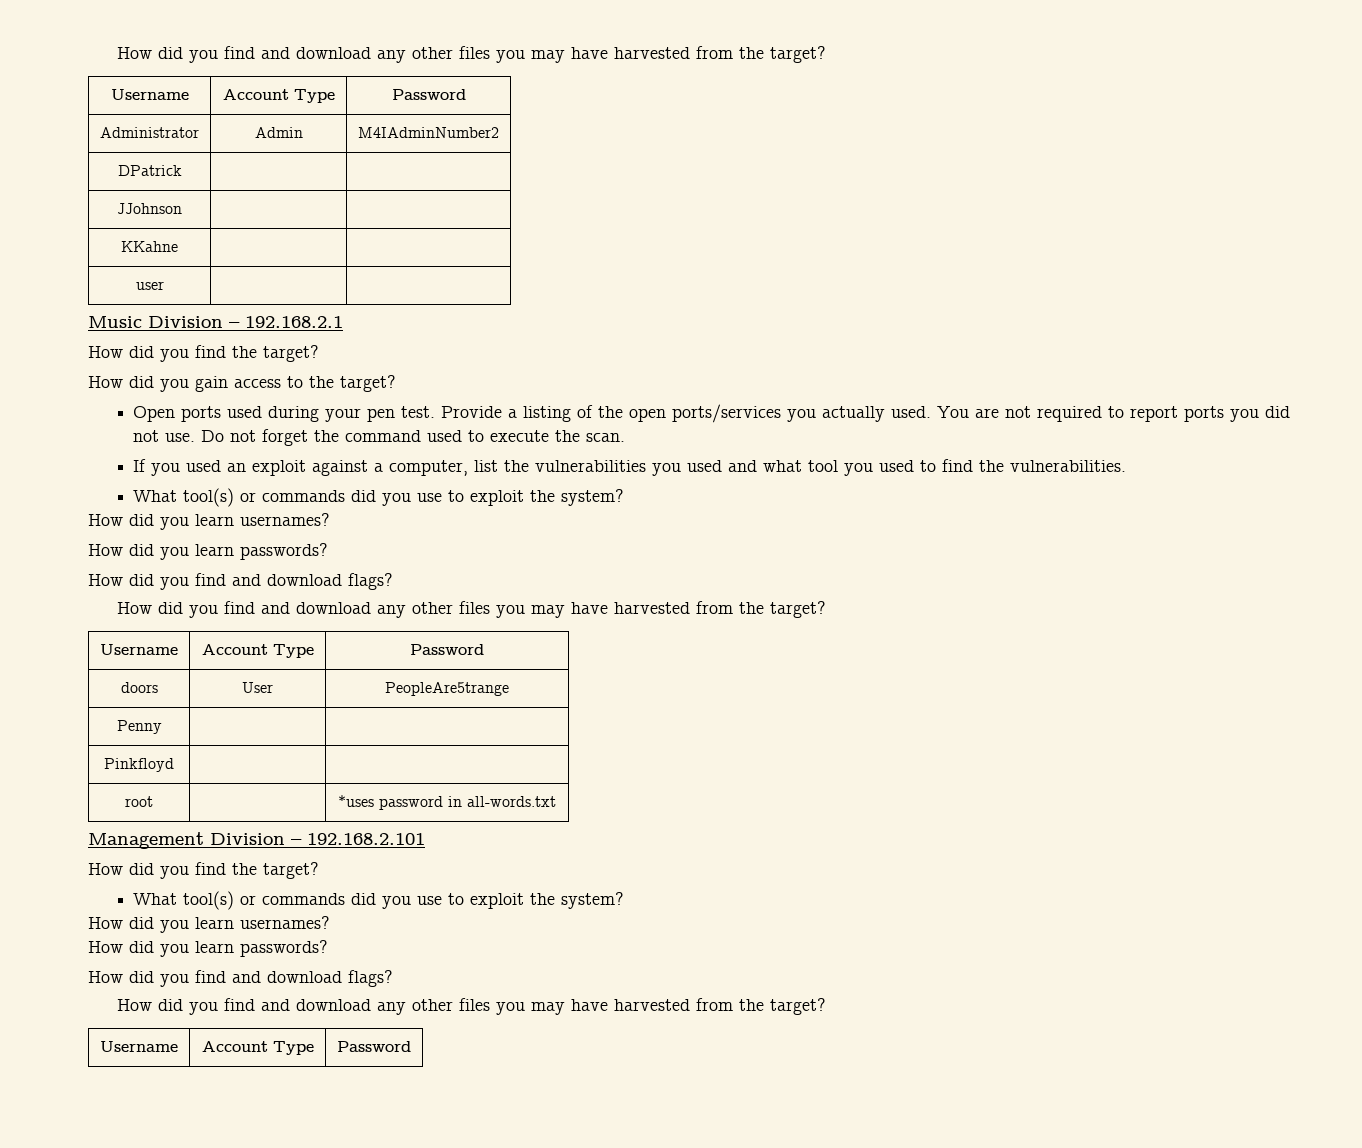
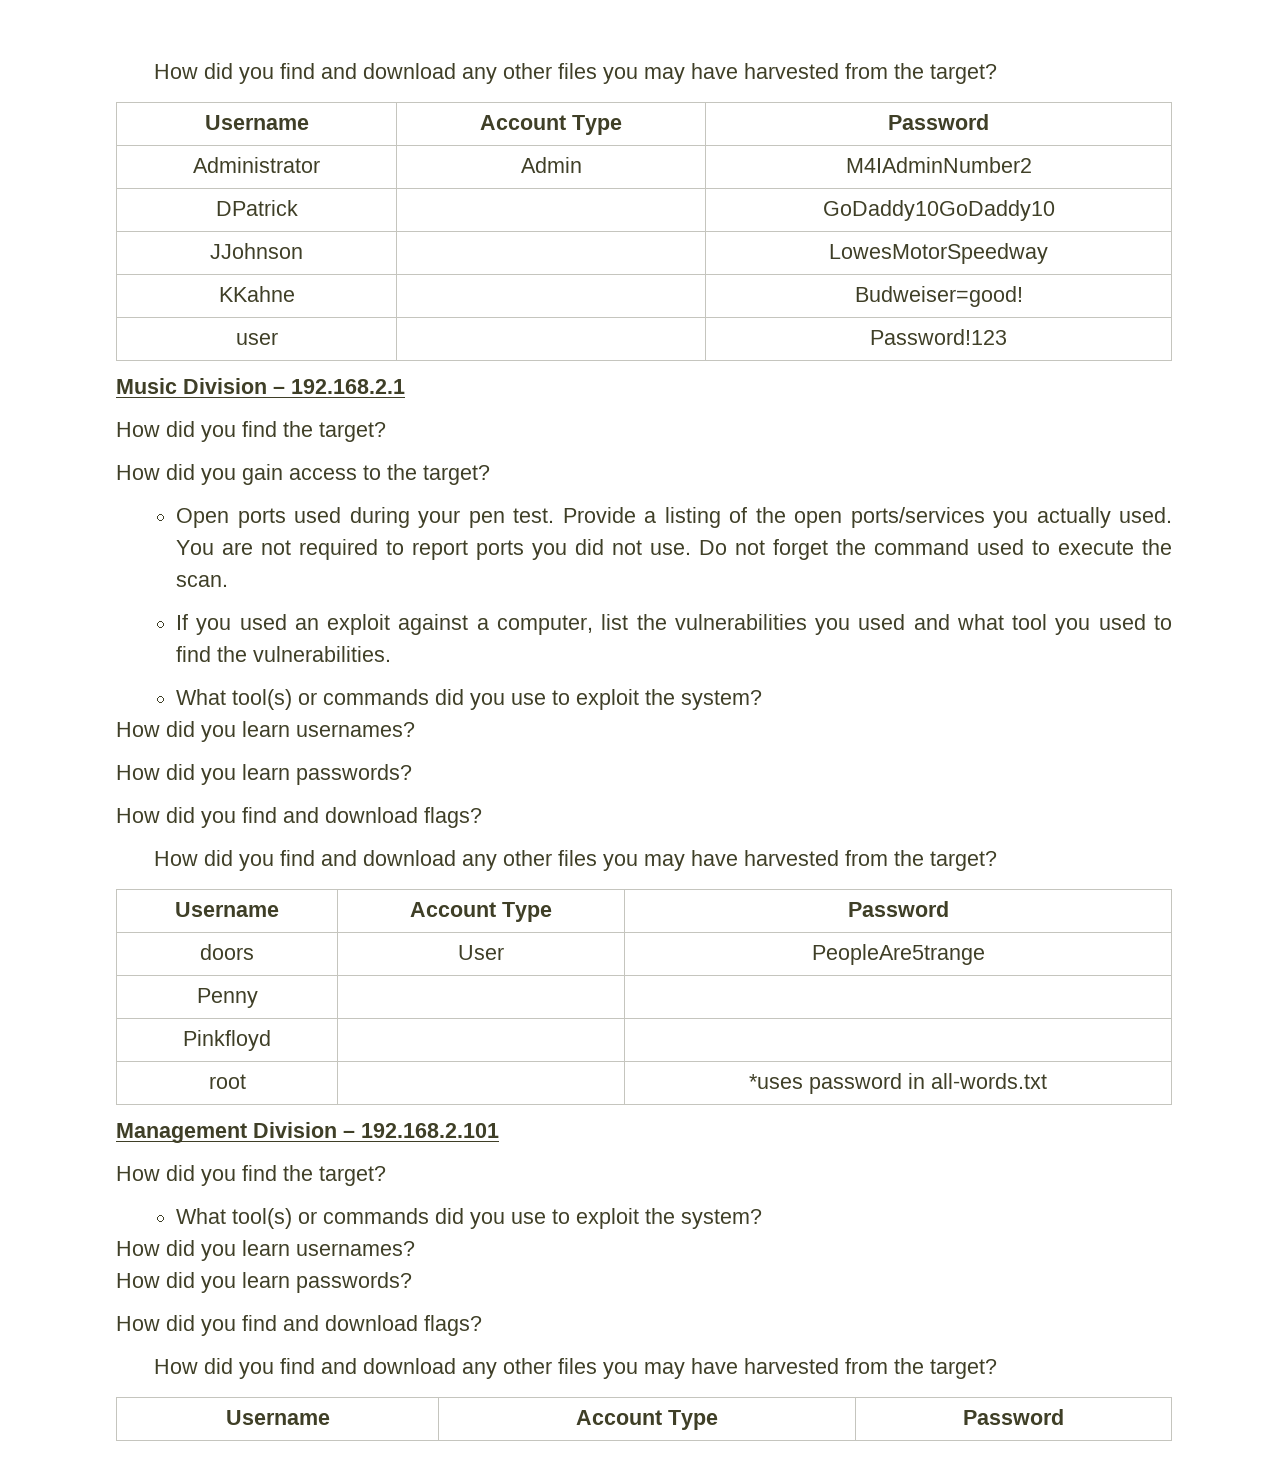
(182, 170) none -> [822,200,1055,221] GoDaddy10GoDaddy10
(182, 208) none -> [829,243,1048,264] LowesMotorSpeedway
(178, 246) none -> [854,286,1023,307] Budweiser=good!
(164, 285) none -> [870,329,1007,345] Password!123

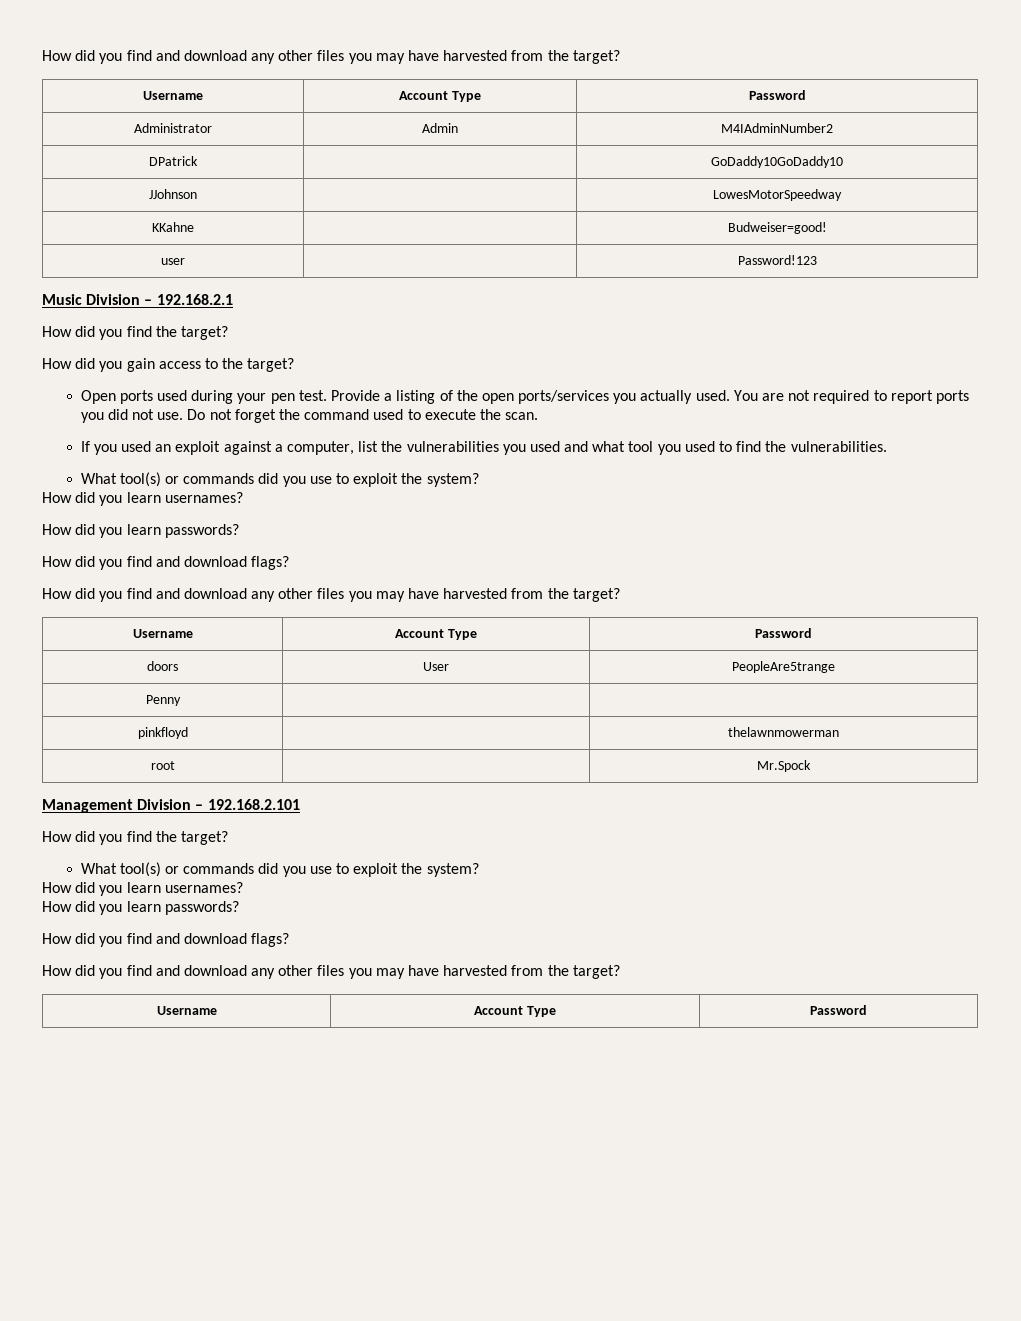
[183,1030,271,1051] Pinkfloyd | | -> [137,727,188,739] [728,727,839,737] pinkfloyd | | thelawnmowerman
[749,1073,1047,1094] *uses password in all-words.txt -> [757,760,811,772] Mr.Spock

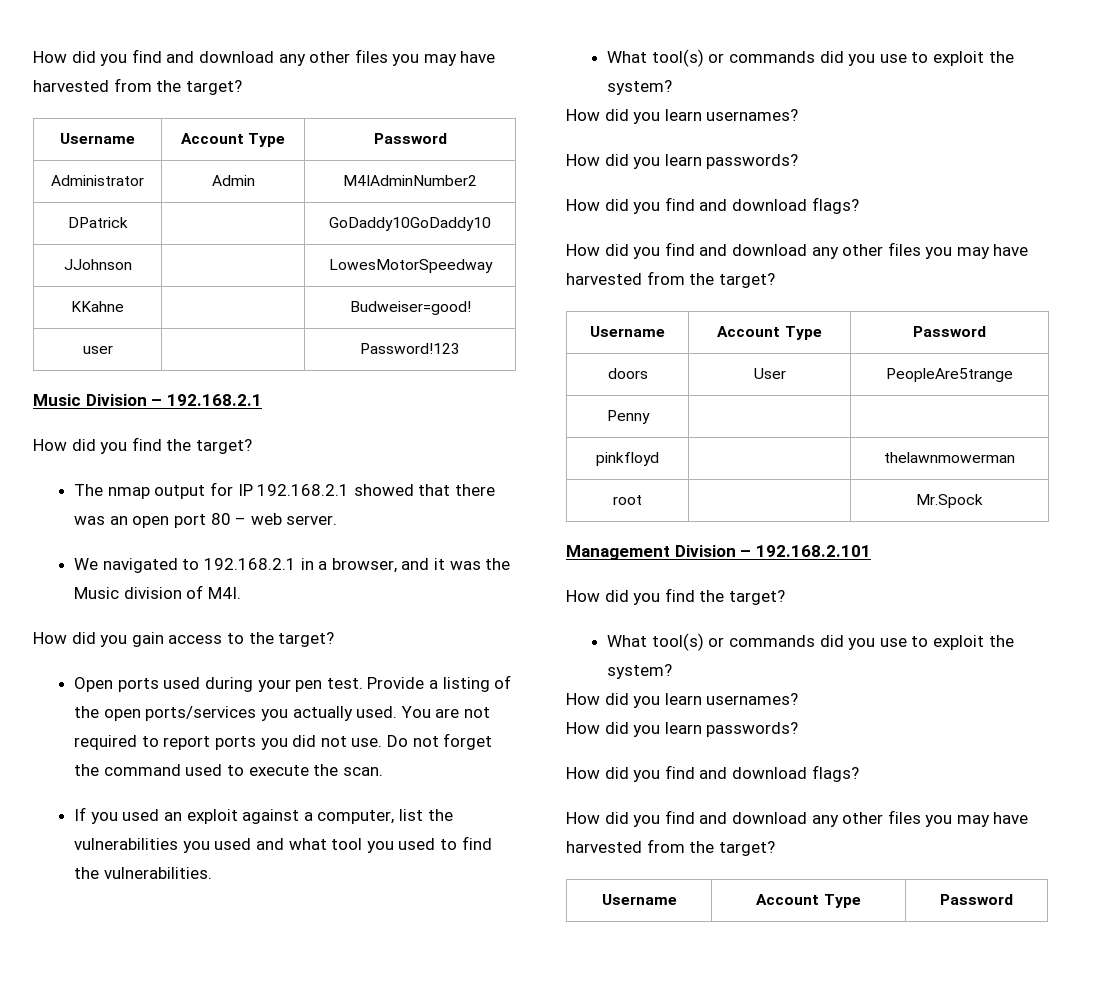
(228, 333) none -> [74,482,495,499] [74,513,338,528] [74,558,511,573] [74,585,242,599] // The nmap output for IP 192.168.2.1 showed that there was an open port 80 – web server. // We navigated to 192.168.2.1 in a browser, and it was the Music division of M4I.

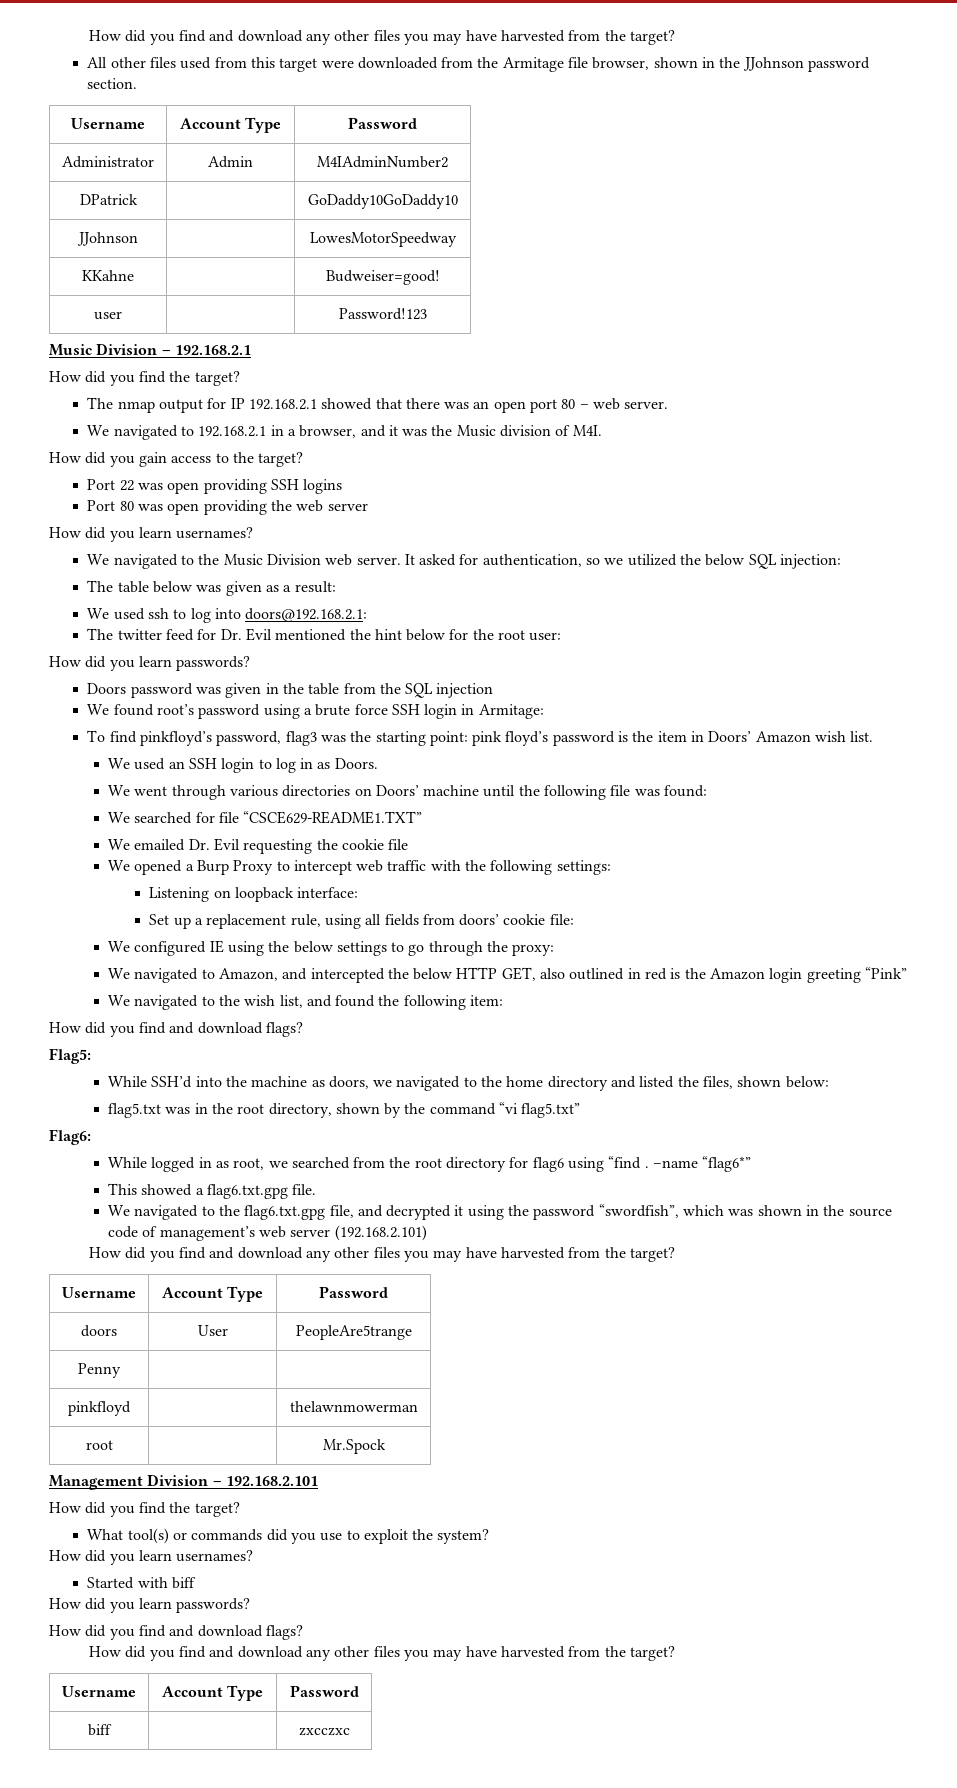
(242, 87) none -> [87,57,871,72] [87,78,138,89] // All other files used from this target were downloaded from the Armitage file browser, shown in the JJohnson password section.
[74,675,512,692] [74,706,490,721] [74,733,493,750] [74,764,383,776] [74,807,453,824] [74,836,492,853] [74,867,212,879] [607,49,1014,67] [607,80,673,95] [566,109,799,124] [566,154,799,169] [566,197,859,214] Open ports used during your pen test. Provide a listing of the open ports/services you actually used. You are not required to report ports you did not use. Do not forget the command used to execute the scan. // If you used an exploit against a computer, list the vulnerabilities you used and what tool you used to find the vulnerabilities. // What tool(s) or commands did you use to exploit the system? // How did you learn usernames? // How did you learn passwords? // How did you find and download flags? -> [87,479,343,494] [87,500,368,515] [49,527,254,542] [87,554,842,569] [87,580,336,596] [87,608,368,623] [87,628,562,641] [49,656,251,671] [87,683,494,698] [87,704,544,719] [87,730,874,746] [107,758,378,773] [107,785,708,800] [107,811,423,824] [107,838,409,854] [107,860,611,875] [149,887,359,902] [149,914,574,929] [107,940,555,956] [107,967,908,983] [107,995,504,1010] [49,1022,303,1037] [49,1048,91,1064] [107,1076,829,1091] [107,1102,581,1118] [49,1129,91,1145] [107,1156,752,1172] [107,1183,317,1199] [107,1204,892,1220] [107,1225,427,1241] Port 22 was open providing SSH logins // Port 80 was open providing the web server // How did you learn usernames? // We navigated to the Music Division web server. It asked for authentication, so we utilized the below SQL injection: // The table below was given as a result: // We used ssh to log into doors@192.168.2.1: // The twitter feed for Dr. Evil mentioned the hint below for the root user: // How did you learn passwords? // Doors password was given in the table from the SQL injection // We found root’s password using a brute force SSH login in Armitage: // To find pinkfloyd’s password, flag3 was the starting point: pink floyd’s password is the item in Doors’ Amazon wish list. // We used an SSH login to log in as Doors. // We went through various directories on Doors’ machine until the following file was found: // We searched for file “CSCE629-README1.TXT” // We emailed Dr. Evil requesting the cookie file // We opened a Burp Proxy to intercept web traffic with the following settings: // Listening on loopback interface: // Set up a replacement rule, using all fields from doors’ cookie file: // We configured IE using the below settings to go through the proxy: // We navigated to Amazon, and intercepted the below HTTP GET, also outlined in red is the Amazon login greeting “Pink” // We navigated to the wish list, and found the following item: // How did you find and download flags? // Flag5: // While SSH’d into the machine as doors, we navigated to the home directory and listed the files, shown below: // flag5.txt was in the root directory, shown by the command “vi flag5.txt” // Flag6: // While logged in as root, we searched from the root directory for flag6 using “find . –name “flag6*” // This showed a flag6.txt.gpg file. // We navigated to the flag6.txt.gpg file, and decrypted it using the password “swordfish”, which was shown in the source code of management’s web server (192.168.2.101)
(799, 699) none -> [87,1577,196,1589] // Started with biff
(1013, 899) none -> [88,1724,112,1736] [298,1727,350,1736] // biff | | zxcczxc

